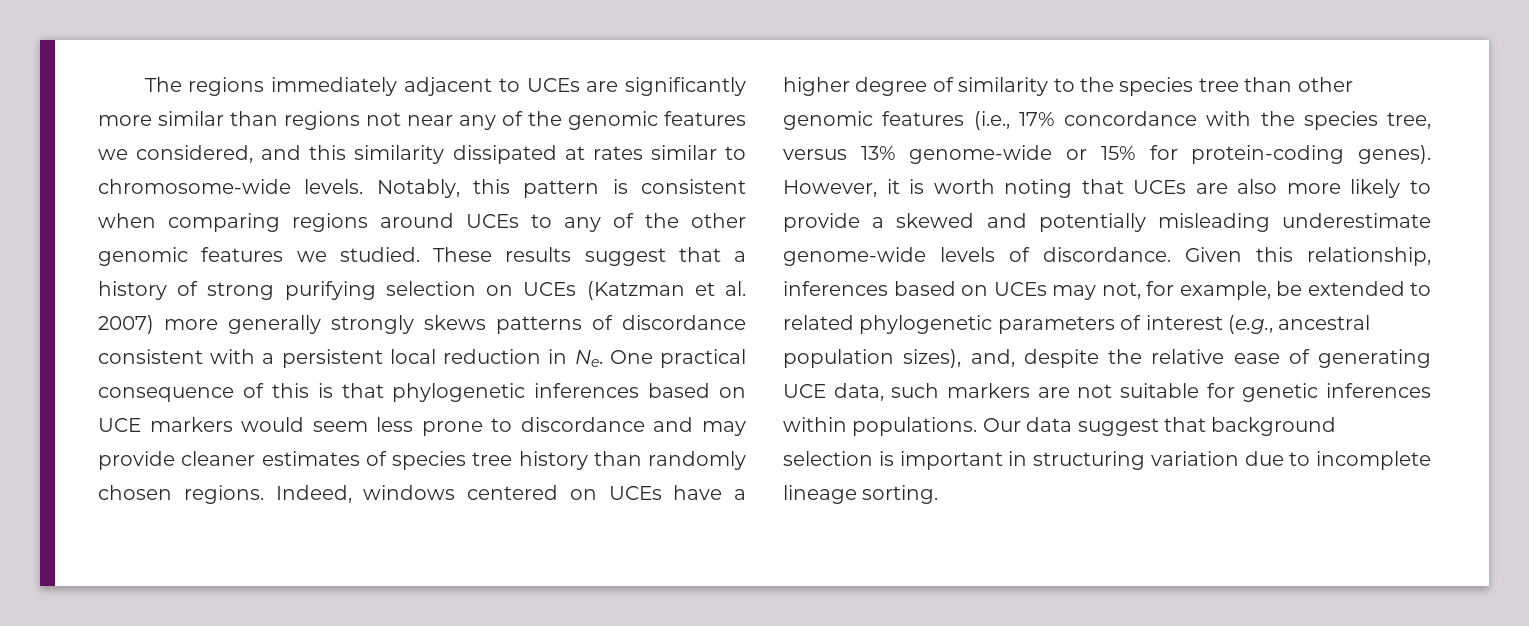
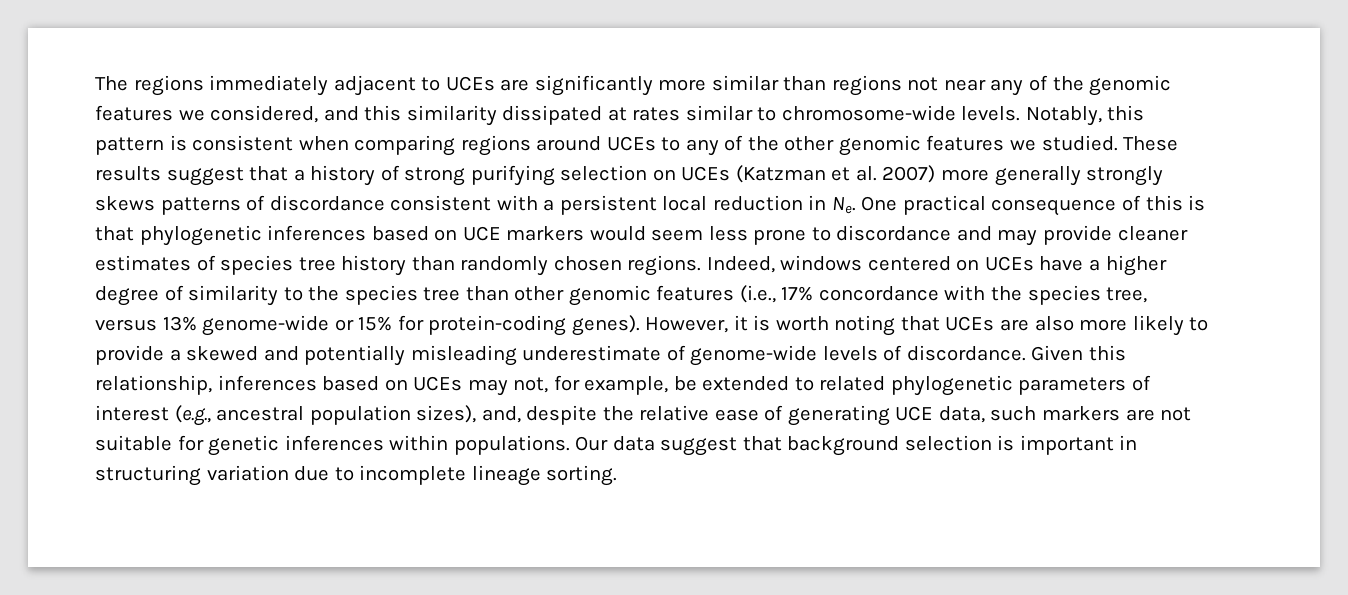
(1431, 220) none -> [666,345,686,361] of

